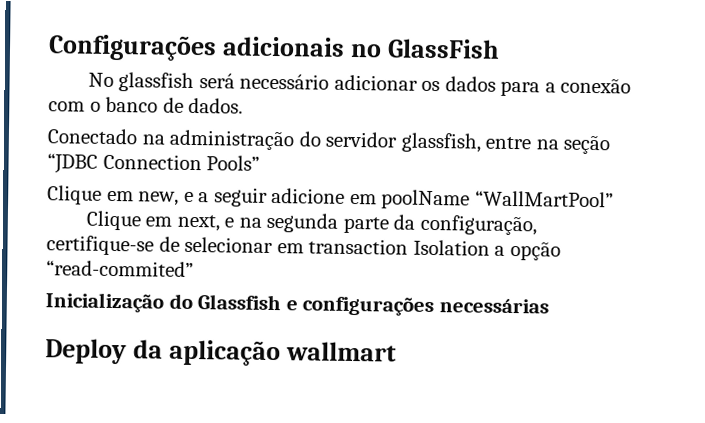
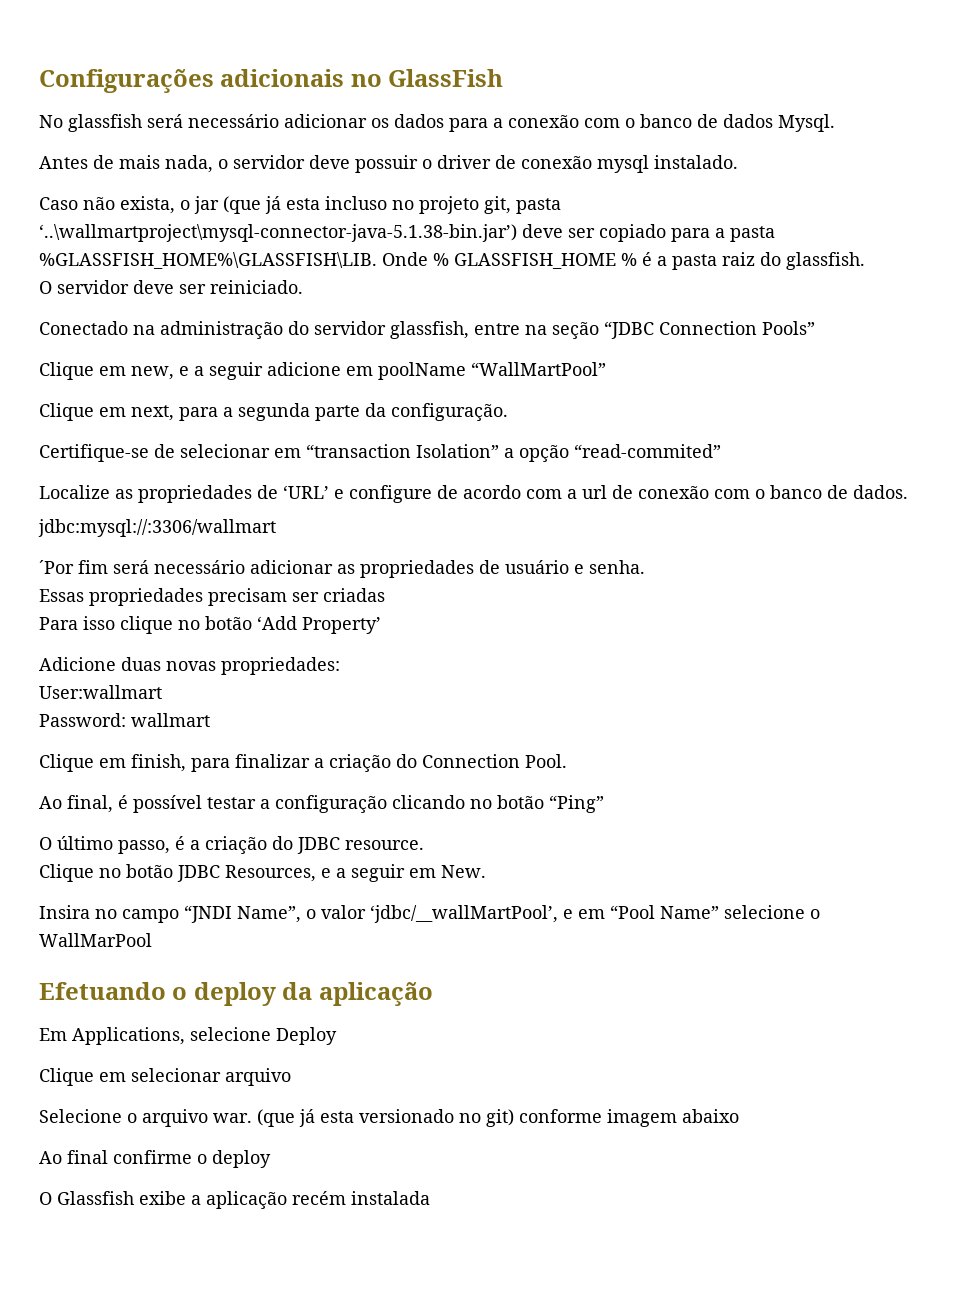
[188,97,244,114] dados. -> [723,114,835,132] [39,155,738,173] [39,196,561,214] [39,224,775,242] [39,252,865,270] [39,280,303,294] dados Mysql. // Antes de mais nada, o servidor deve possuir o driver de conexão mysql instalado. // Caso não exista, o jar (que já esta incluso no projeto git, pasta ‘..\wallmartproject\mysql-connector-java-5.1.38-bin.jar’) deve ser copiado para a pasta %GLASSFISH_HOME%\GLASSFISH\LIB. Onde % GLASSFISH_HOME % é a pasta raiz do glassfish. // O servidor deve ser reiniciado.
[224,217,262,228] e na -> [179,407,233,421] para a
[419,214,537,236] [46,235,154,256] configuração, certifique-se -> [391,403,508,421] [39,444,149,462] configuração. // Certifique-se
[308,238,490,256] transaction Isolation -> [306,444,499,458] “transaction Isolation”
[45,292,549,317] [45,338,397,367] Inicialização do Glassfish e configurações necessárias // Deploy da aplicação wallmart -> [39,485,908,503] [38,519,276,537] [39,560,645,578] [39,588,385,606] [39,616,381,634] [39,657,340,675] [39,685,162,699] [39,713,210,727] [39,754,567,772] [39,795,604,813] [39,836,424,854] [39,864,486,882] [39,905,820,923] [39,933,152,947] [39,982,433,1006] [39,1027,337,1045] [39,1068,291,1086] [39,1109,739,1127] [39,1150,271,1168] [39,1191,430,1209] Localize as propriedades de ‘URL’ e configure de acordo com a url de conexão com o banco de dados. // jdbc:mysql://:3306/wallmart // ´Por fim será necessário adicionar as propriedades de usuário e senha. // Essas propriedades precisam ser criadas // Para isso clique no botão ‘Add Property’ // Adicione duas novas propriedades: // User:wallmart // Password: wallmart // Clique em finish, para finalizar a criação do Connection Pool. // Ao final, é possível testar a configuração clicando no botão “Ping” // O último passo, é a criação do JDBC resource. // Clique no botão JDBC Resources, e a seguir em New. // Insira no campo “JNDI Name”, o valor ‘jdbc/__wallMartPool’, e em “Pool Name” selecione o WallMarPool // Efetuando o deploy da aplicação // Em Applications, selecione Deploy // Clique em selecionar arquivo // Selecione o arquivo war. (que já esta versionado no git) conforme imagem abaixo // Ao final confirme o deploy // O Glassfish exibe a aplicação recém instalada

